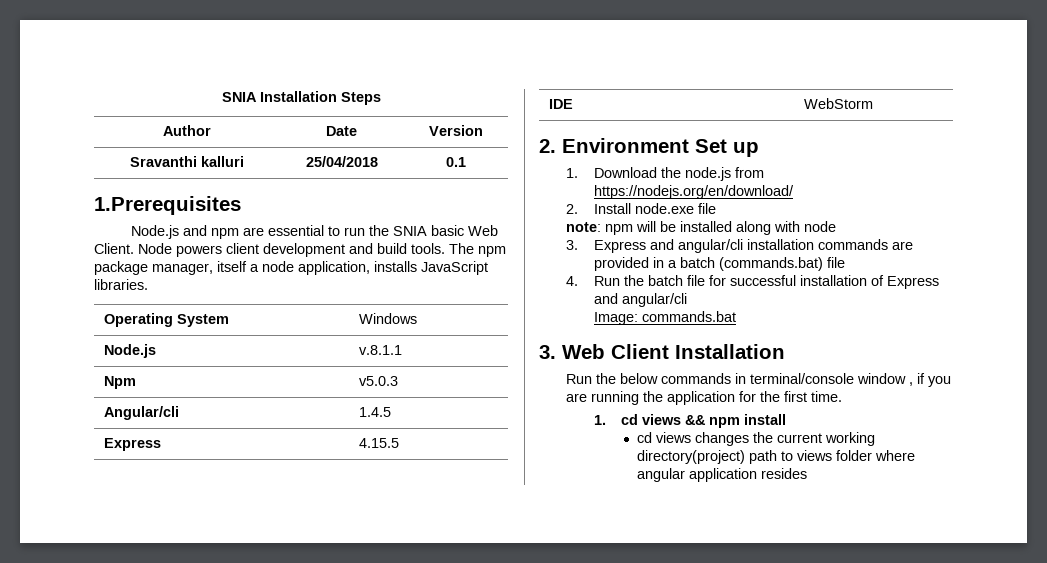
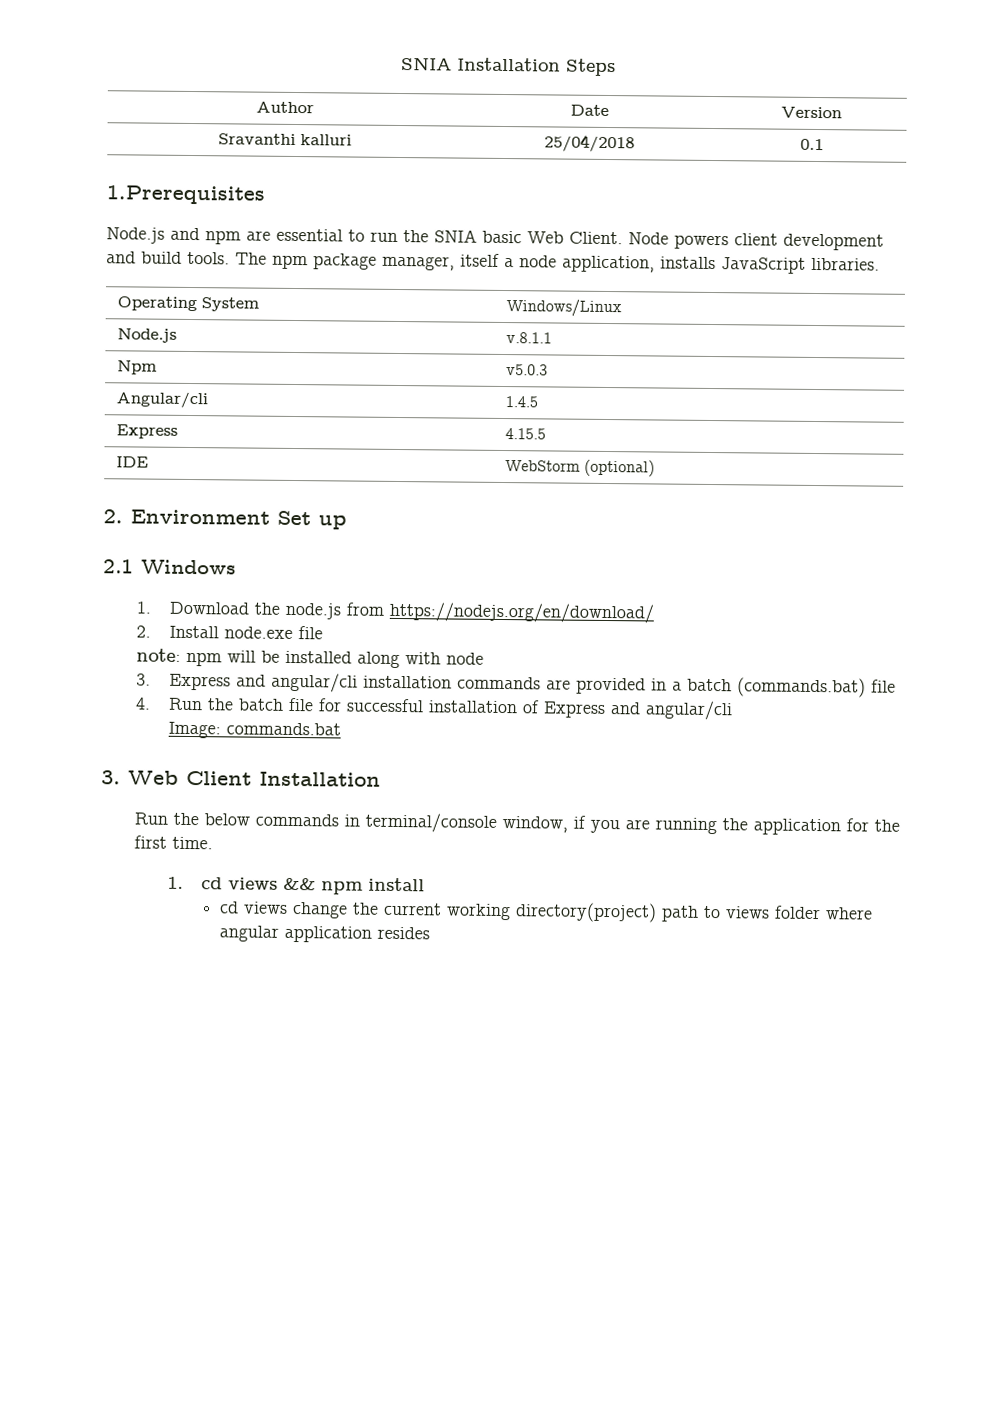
[359,313,418,324] Windows -> [505,299,622,318] Windows/Linux
(874, 103) none -> [583,459,655,477] (optional)
(759, 149) none -> [103,559,236,575] // 2.1 Windows
[857,373,914,386] window , -> [501,816,568,833] window,
[695,432,750,446] changes -> [292,902,349,919] change

